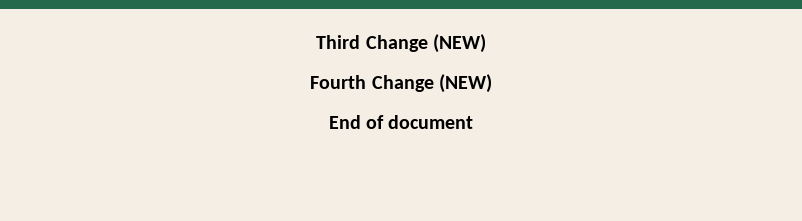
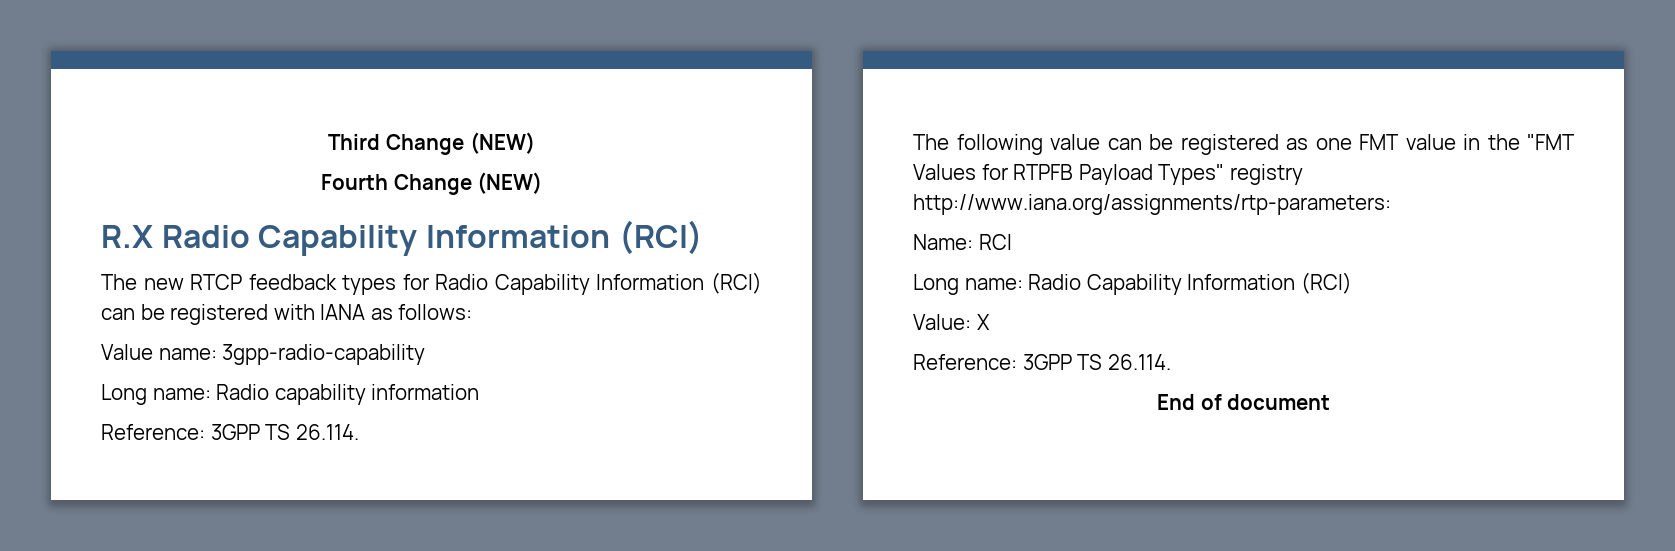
(492, 83) none -> [101,220,703,256] [101,272,762,295] [101,304,473,325] [101,344,426,365] [101,384,480,405] [101,424,359,440] [913,134,1575,155] [913,164,1303,185] [913,194,1391,215] [913,234,1012,250] [913,272,1352,295] [913,314,990,330] [913,354,1171,370] // R.X Radio Capability Information (RCI) // The new RTCP feedback types for Radio Capability Information (RCI) can be registered with IANA as follows: // Value name: 3gpp-radio-capability // Long name: Radio capability information // Reference: 3GPP TS 26.114. // The following value can be registered as one FMT value in the "FMT Values for RTPFB Payload Types" registry http://www.iana.org/assignments/rtp-parameters: // Name: RCI // Long name: Radio Capability Information (RCI) // Value: X // Reference: 3GPP TS 26.114.

